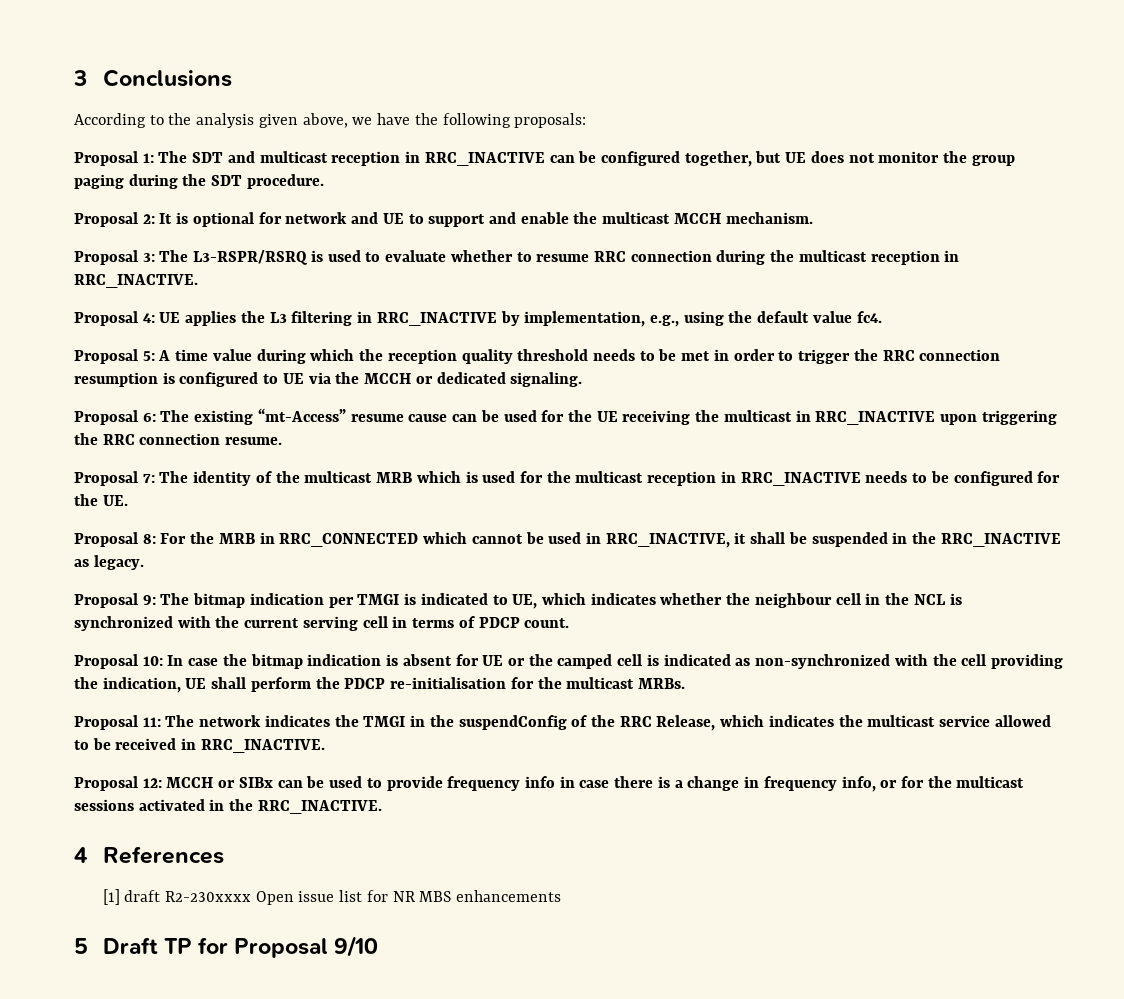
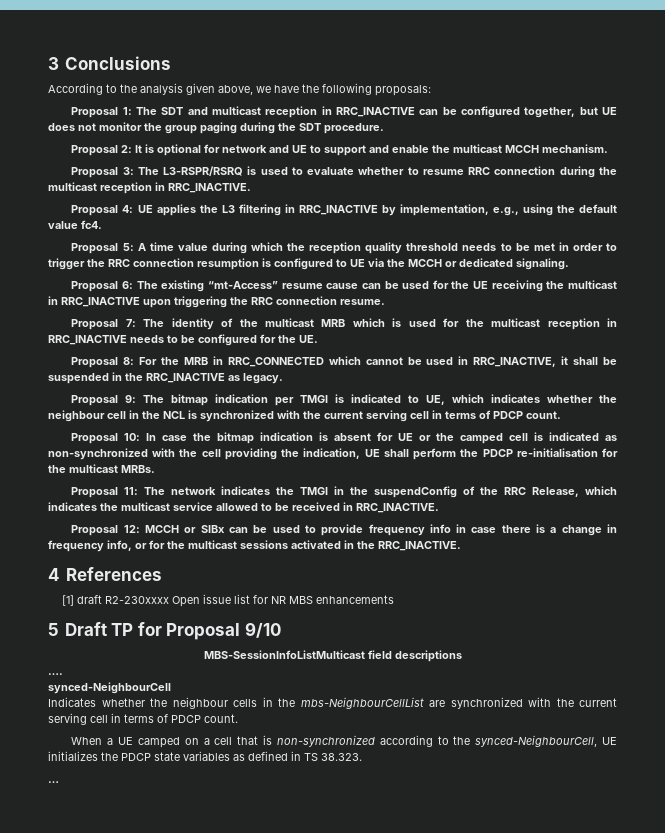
(379, 946) none -> [203,650,462,662] [48,673,63,675] [48,682,171,694] [48,697,617,709] [48,713,238,725] [71,735,617,748] [48,751,362,761] [48,781,59,783] // MBS-SessionInfoListMulticast field descriptions // …. // synced-NeighbourCell // Indicates whether the neighbour cells in the mbs-NeighbourCellList are synchronized with the current serving cell in terms of PDCP count. // When a UE camped on a cell that is non-synchronized according to the synced-NeighbourCell, UE initializes the PDCP state variables as defined in TS 38.323. // …

